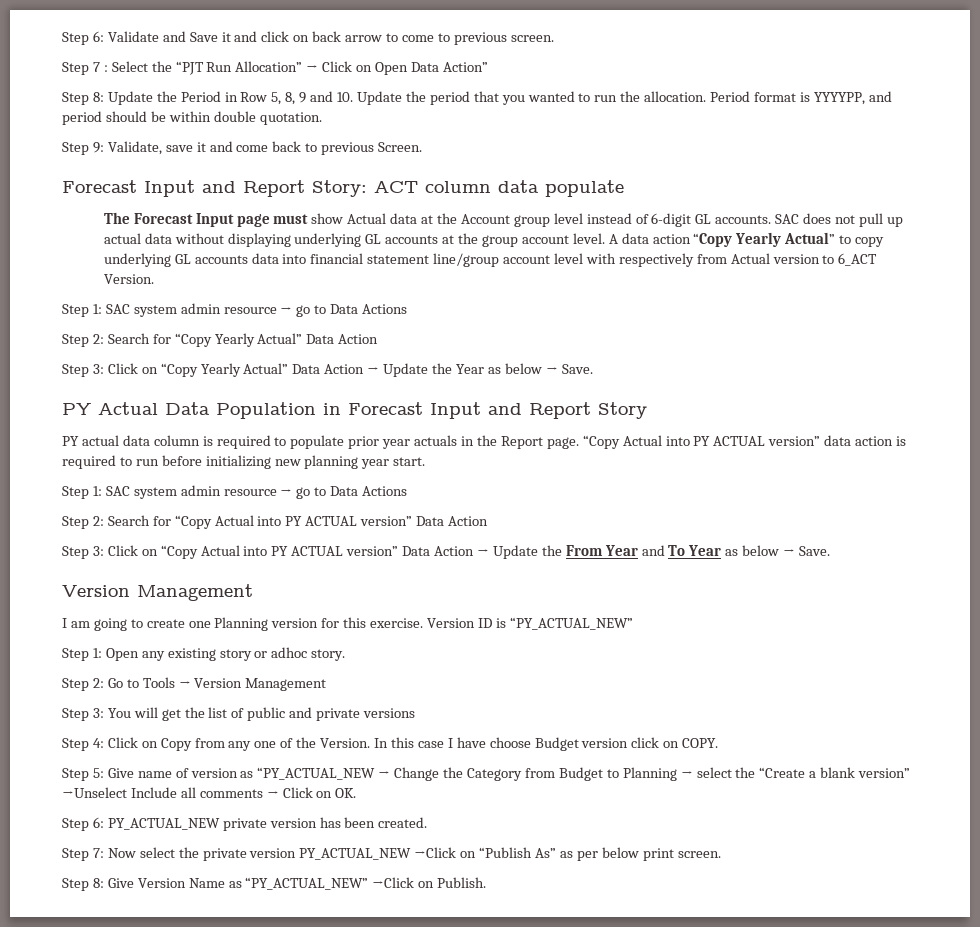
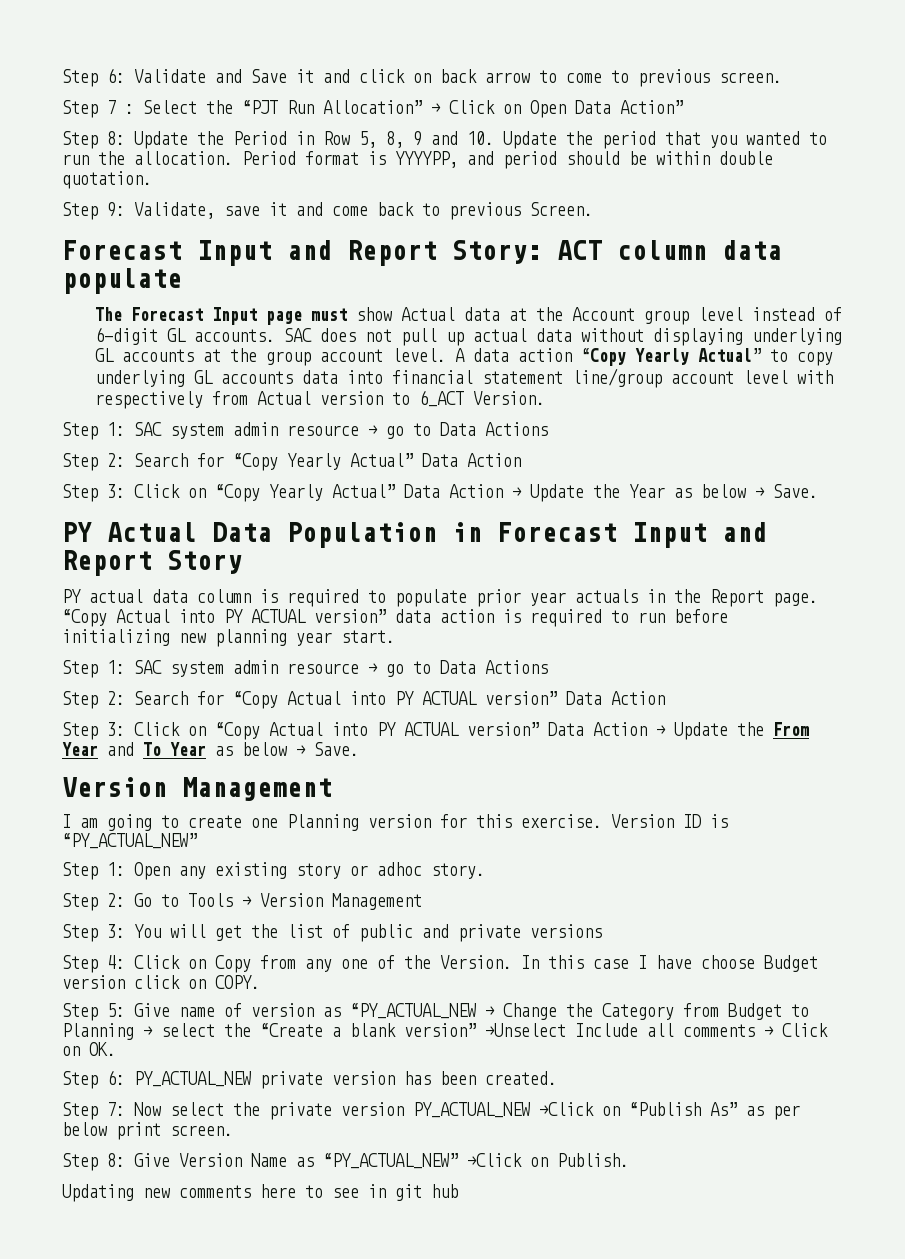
(487, 882) none -> [62,1184,458,1202] // Updating new comments here to see in git hub

